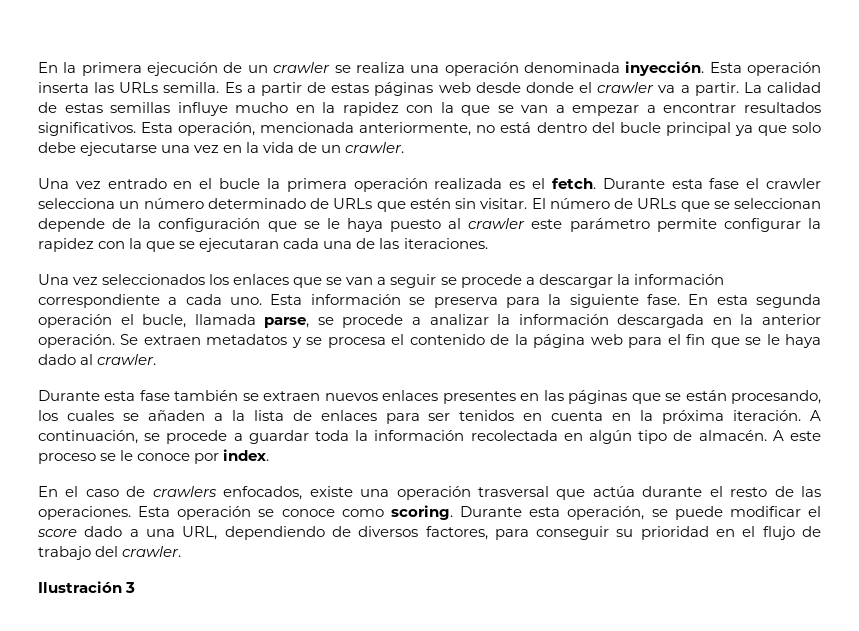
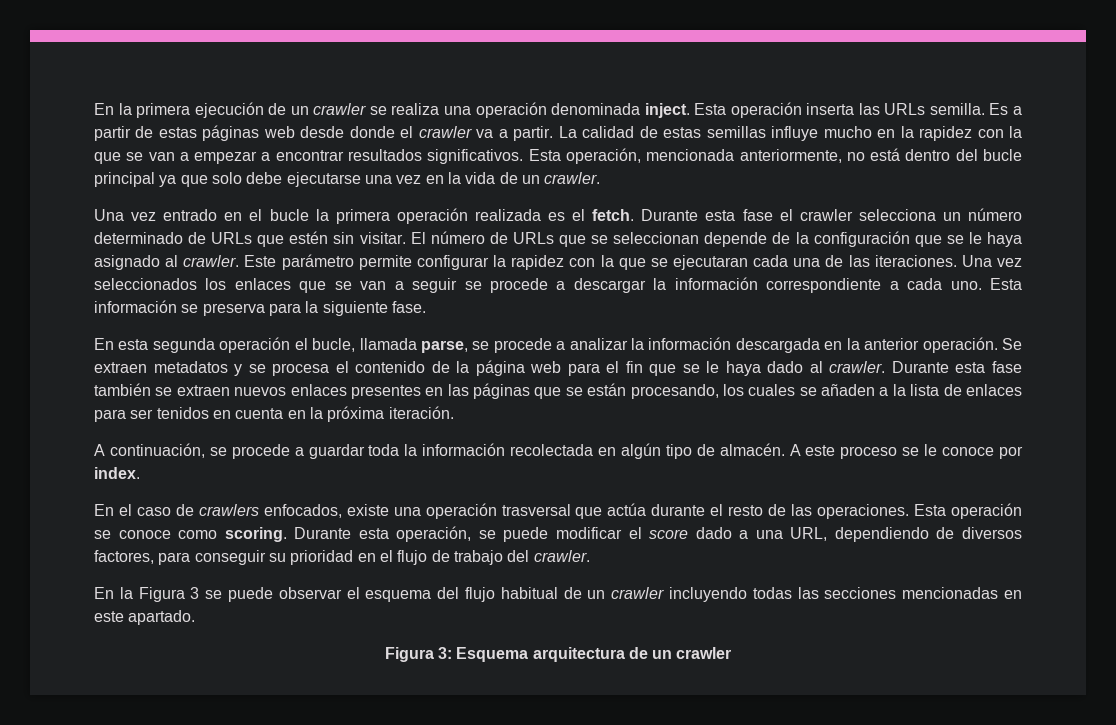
[625,61,705,76] inyección. -> [644,103,690,118] inject.
[390,218,563,232] puesto al crawler este -> [94,255,277,270] asignado al crawler. Este
(488, 243) // -> (957, 261) none
(680, 299) none -> (426, 307) //
(157, 359) // -> (886, 367) none
(802, 415) none -> (454, 412) //
[38,581,136,593] Ilustración 3 -> [94,587,1022,602] [94,610,196,625] [384,647,732,662] En la Figura 3 se puede observar el esquema del flujo habitual de un crawler incluyendo todas las secciones mencionadas en este apartado. // Figura 3: Esquema arquitectura de un crawler

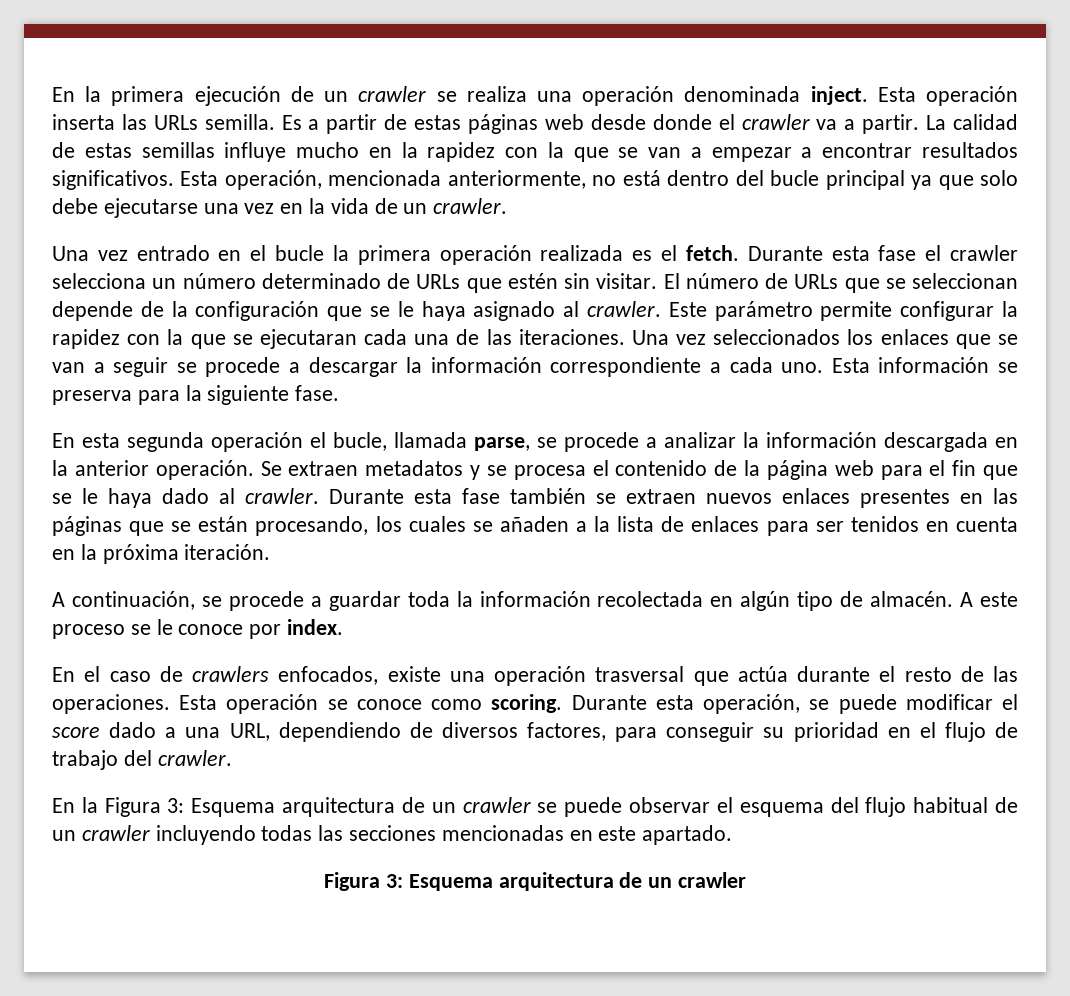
[190,587,200,599] 3 -> [167,797,531,817] 3: Esquema arquitectura de un crawler

